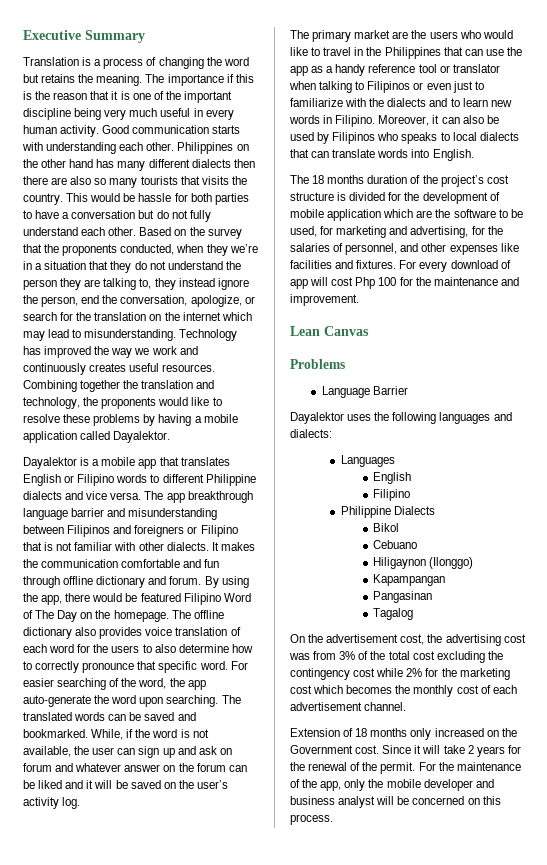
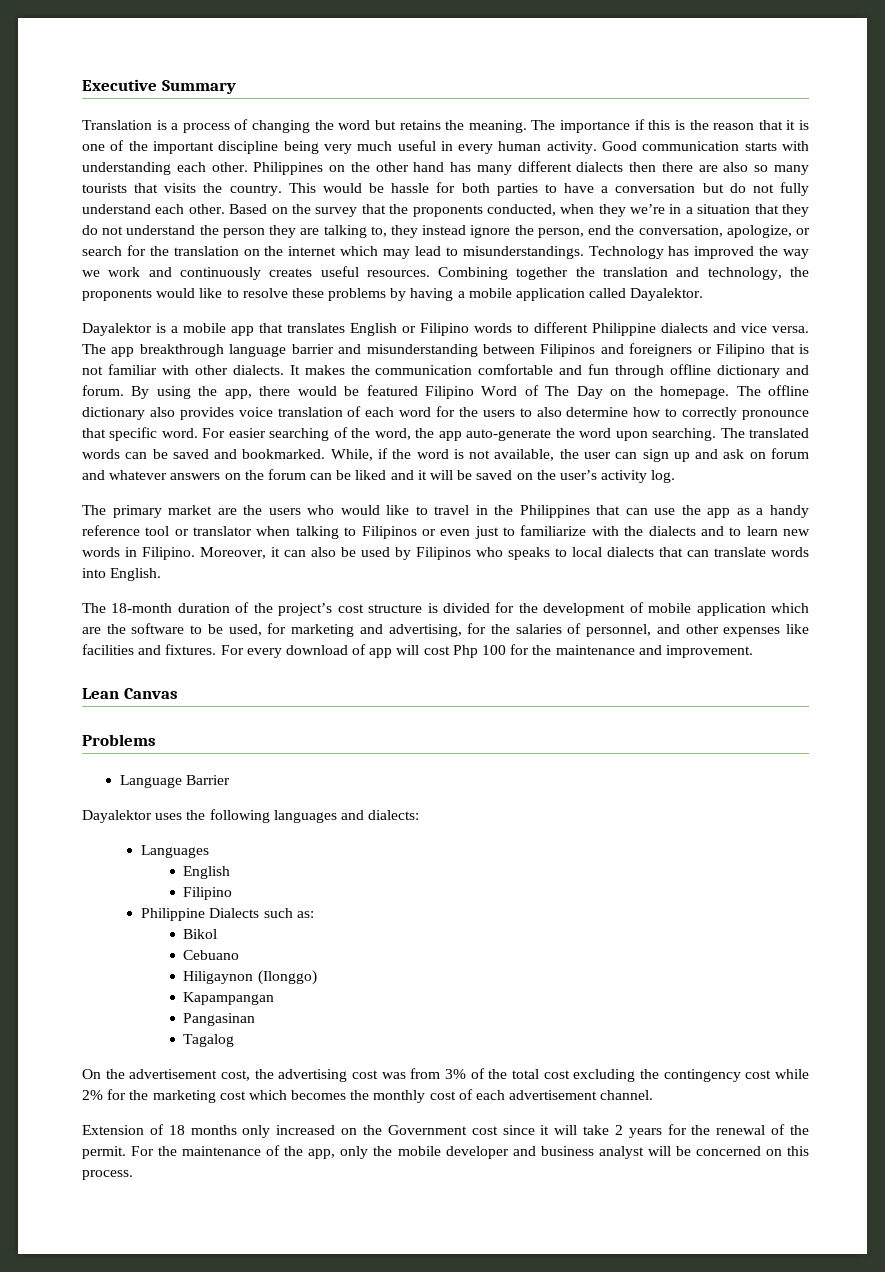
[84,329,177,341] misunderstanding. -> [462,246,584,259] misunderstandings.
[124,764,161,772] answer -> [170,473,221,480] answers
[312,175,365,184] 18 months -> [111,603,173,613] 18-month
(435, 510) none -> [263,908,314,918] such as:
[355,745,412,754] cost. Since -> [471,1125,535,1135] cost since

